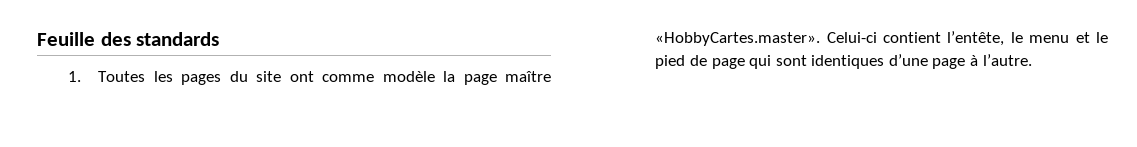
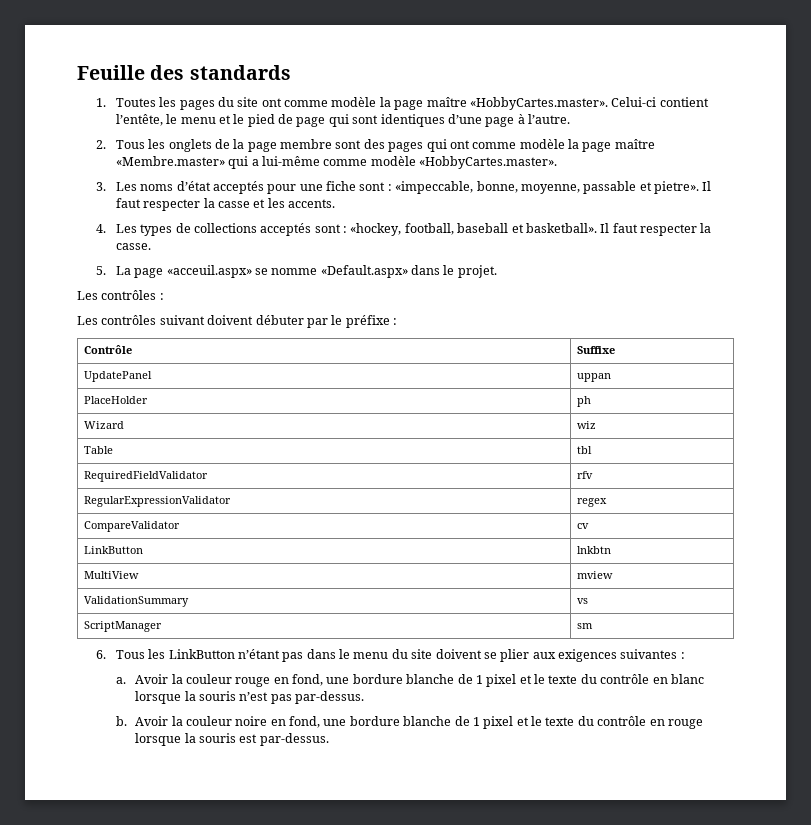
(1032, 60) none -> [96,139,655,152] [115,156,558,169] [96,181,712,194] [115,198,336,211] [96,223,712,236] [115,243,151,250] [96,265,497,278] [77,290,164,300] [77,315,397,328] [83,345,132,354] [576,346,615,354] [83,371,152,382] [576,373,611,382] [83,396,148,404] [576,396,591,407] [83,421,124,429] [576,421,596,429] [83,446,113,454] [576,446,592,454] [83,471,208,482] [576,471,593,479] [83,496,231,507] [576,498,607,507] [83,521,180,532] [576,523,589,529] [83,546,143,554] [576,546,611,554] [83,571,139,579] [576,571,613,579] [83,596,189,607] [576,598,588,604] [83,621,162,632] [576,623,593,629] [96,649,685,662] [115,674,704,687] [135,691,365,704] [115,716,703,729] [135,733,329,746] // 2. Tous les onglets de la page membre sont des pages qui ont comme modèle la page maître «Membre.master» qui a lui-même comme modèle «HobbyCartes.master». // 3. Les noms d’état acceptés pour une fiche sont : «impeccable, bonne, moyenne, passable et pietre». Il faut respecter la casse et les accents. // 4. Les types de collections acceptés sont : «hockey, football, baseball et basketball». Il faut respecter la casse. // 5. La page «acceuil.aspx» se nomme «Default.aspx» dans le projet. // Les contrôles : // Les contrôles suivant doivent débuter par le préfixe : // Contrôle | Suffixe // UpdatePanel | uppan // PlaceHolder | ph // Wizard | wiz // Table | tbl // RequiredFieldValidator | rfv // RegularExpressionValidator | regex // CompareValidator | cv // LinkButton | lnkbtn // MultiView | mview // ValidationSummary | vs // ScriptManager | sm // 6. Tous les LinkButton n’étant pas dans le menu du site doivent se plier aux exigences suivantes : // a. Avoir la couleur rouge en fond, une bordure blanche de 1 pixel et le texte du contrôle en blanc lorsque la souris n’est pas par-dessus. // b. Avoir la couleur noire en fond, une bordure blanche de 1 pixel et le texte du contrôle en rouge lorsque la souris est par-dessus.

